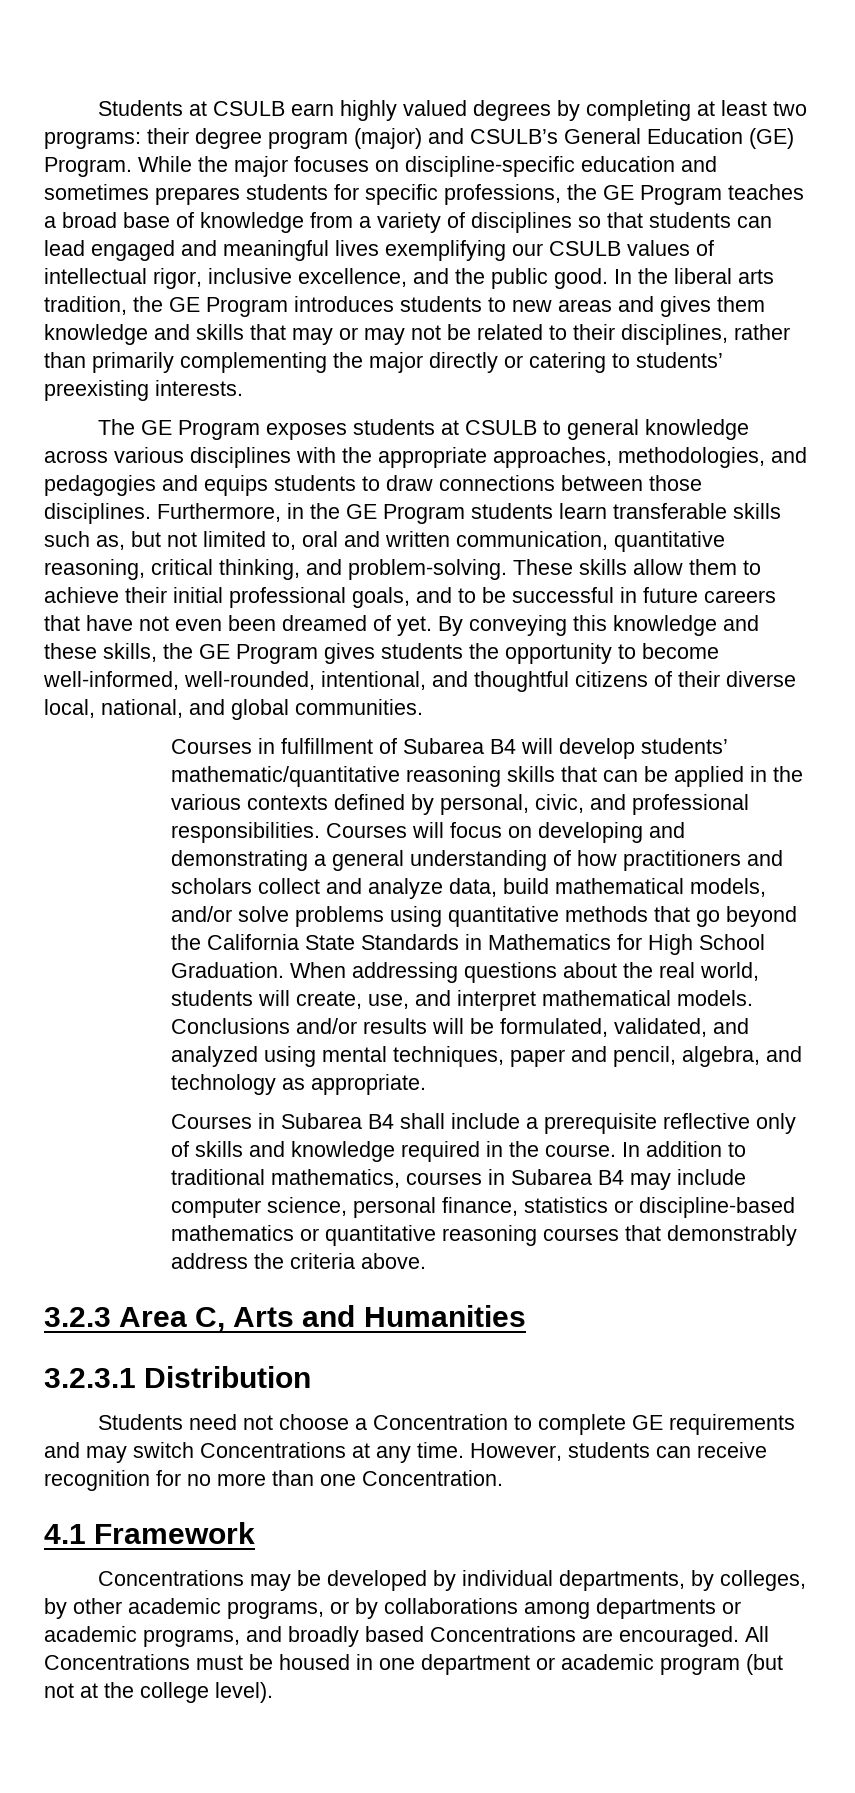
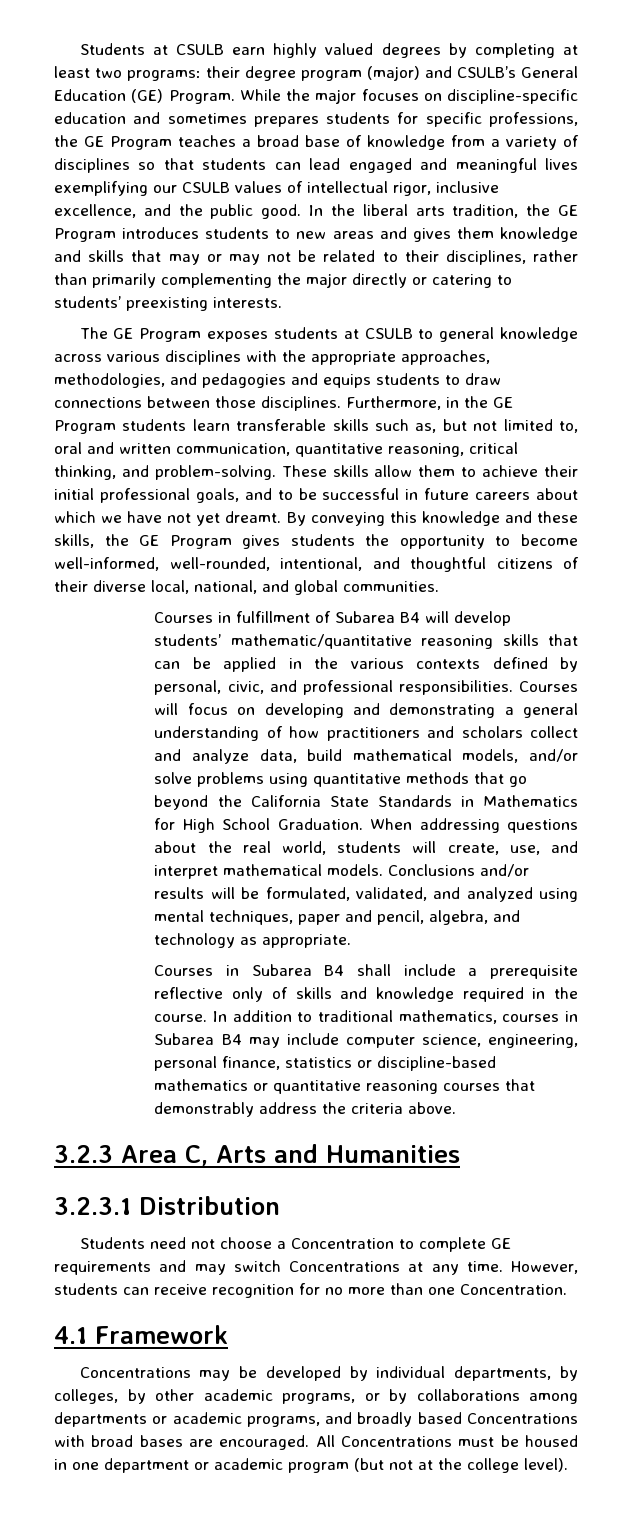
[44,615,432,636] that have not even been dreamed of yet. -> [535,488,578,500] [54,511,282,526] about which we have not yet dreamt.
(348, 1206) none -> [488,1034,578,1048] engineering,
(576, 1634) none -> [54,1435,183,1447] with broad bases

